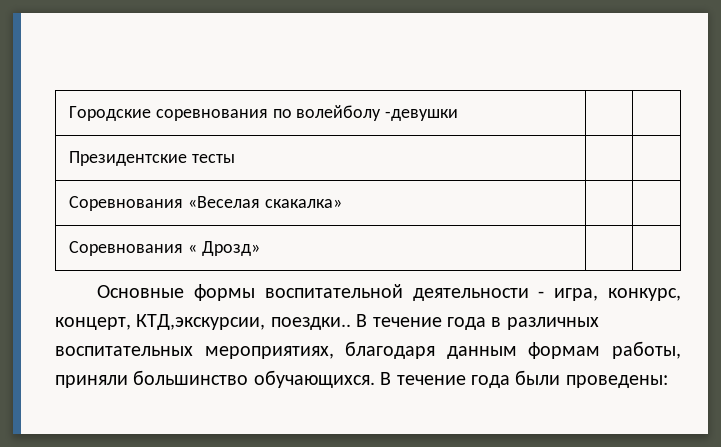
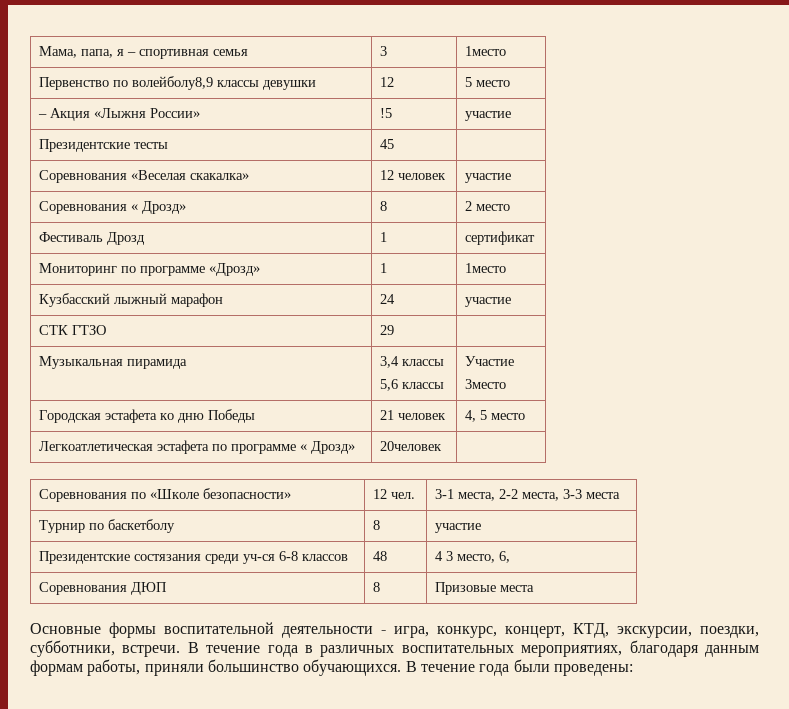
[68,105,459,121] Городские соревнования по волейболу -девушки | | -> [39,46,249,59] [380,46,388,56] [465,46,507,56] [39,76,317,90] [380,77,395,87] [465,77,511,87] [38,108,201,121] [380,108,393,118] [465,111,512,121] Мама, папа, я – спортивная семья | 3 | 1место // Первенство по волейболу8,9 классы девушки | 12 | 5 место // – Акция «Лыжня России» | !5 | участие
(235, 158) none -> [380,139,395,149] 45
(342, 203) | -> [380,170,447,180] [465,173,512,183] 12 человек | участие
(260, 248) | -> [380,201,388,211] [465,201,511,211] [39,232,146,245] [380,232,388,242] [465,231,536,245] [39,263,261,276] [380,263,388,273] [465,263,507,273] [39,293,224,307] [380,294,396,304] [465,297,512,307] [39,325,107,335] [380,325,395,335] [39,356,188,369] [380,356,445,368] [380,379,445,391] [465,356,515,366] [465,379,507,389] [39,409,256,423] [380,410,447,420] [465,410,526,422] [39,440,356,454] [380,441,443,451] [39,488,292,502] [373,489,416,499] [435,489,621,501] [39,519,176,533] [373,520,381,530] [435,523,482,533] [39,551,349,564] [373,551,388,561] [435,551,511,563] [39,582,168,595] [373,582,381,592] [435,582,535,595] 8 | 2 место // Фестиваль Дрозд | 1 | сертификат // Мониторинг по программе «Дрозд» | 1 | 1место // Кузбасский лыжный марафон | 24 | участие // СТК ГТЗО | 29 | // Музыкальная пирамида | 3,4 классы // 5,6 классы | Участие // 3место // Городская эстафета ко дню Победы | 21 человек | 4, 5 место // Легкоатлетическая эстафета по программе « Дрозд» | 20человек | // Соревнования по «Школе безопасности» | 12 чел. | 3-1 места, 2-2 места, 3-3 места // Турнир по баскетболу | 8 | участие // Президентские состязания среди уч-ся 6-8 классов | 48 | 4 3 место, 6, // Соревнования ДЮП | 8 | Призовые места
[136,314,351,330] КТД,экскурсии, поездки.. -> [573,623,759,638] [30,640,181,657] КТД, экскурсии, поездки, субботники, встречи.

